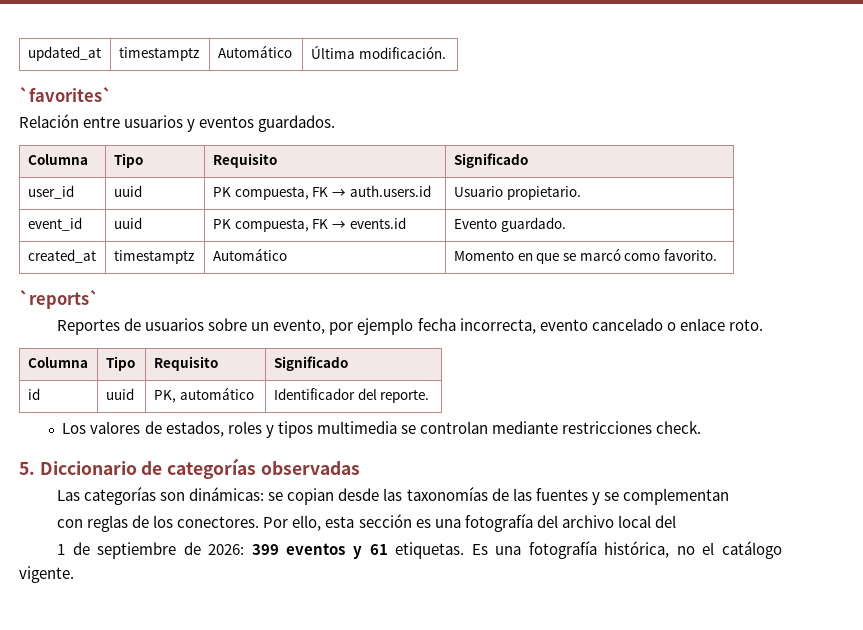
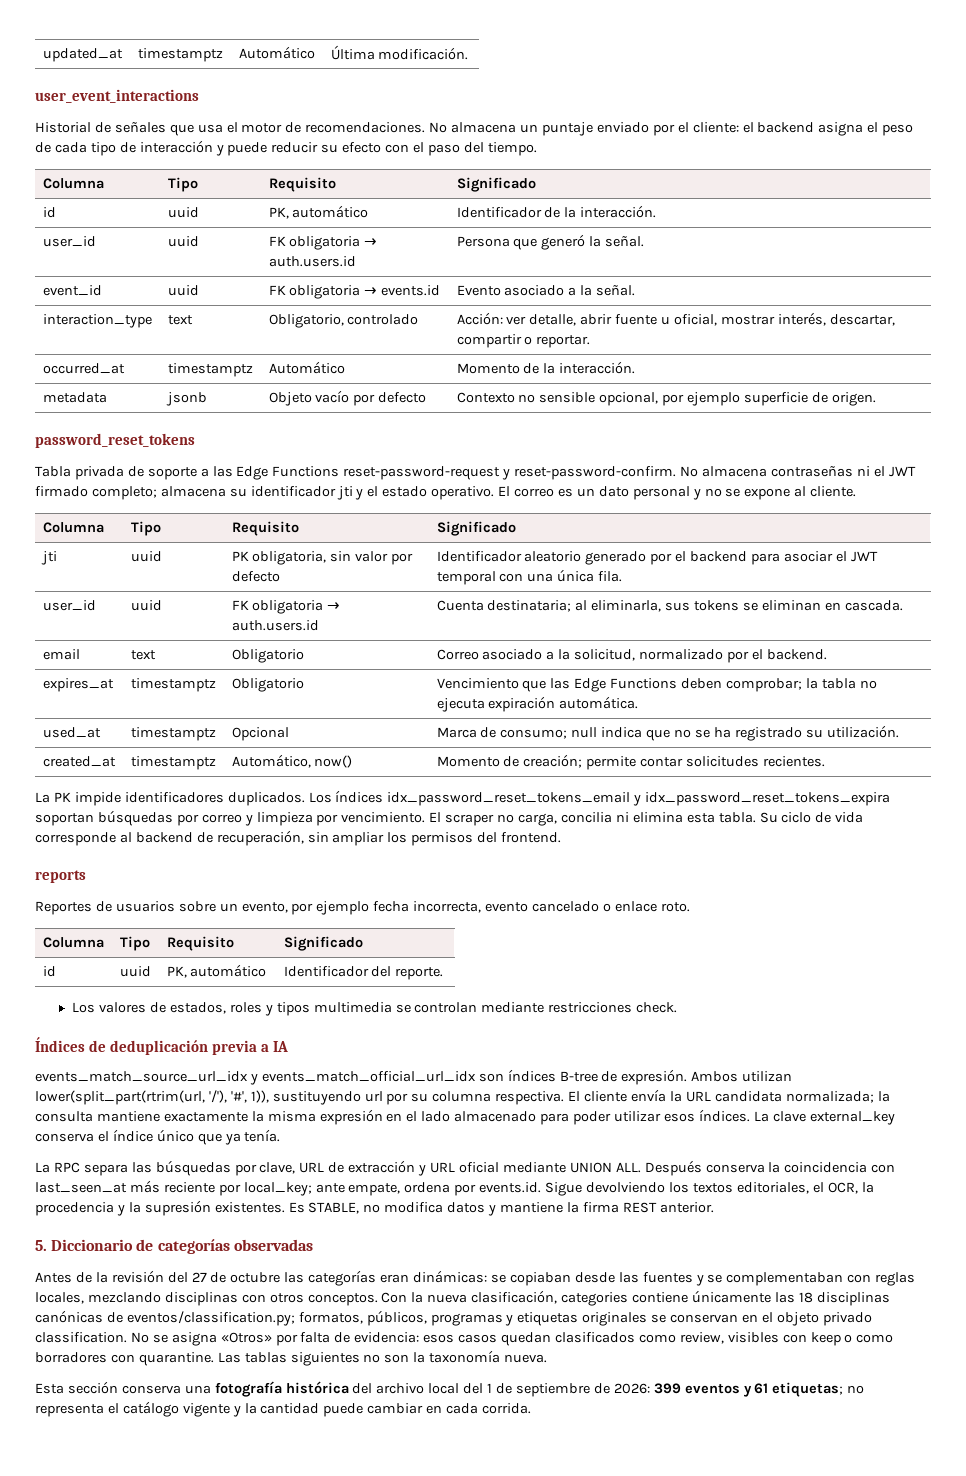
[19,87,112,102] [19,114,336,132] [27,154,88,165] [113,153,143,168] [212,153,277,168] [453,153,528,168] [27,185,74,199] [113,185,142,197] [212,185,431,200] [453,186,581,200] `favorites` // Relación entre usuarios y eventos guardados. // Columna | Tipo | Requisito | Significado // user_id | uuid | PK compuesta, FK → auth.users.id | Usuario propietario. -> [35,89,199,103] [35,122,914,136] [35,140,537,156] [42,178,104,189] [167,177,198,192] [268,177,336,192] [456,177,536,192] [42,207,56,218] [167,207,199,218] [268,205,369,219] [456,205,657,218] [42,236,96,247] [167,236,199,247] [268,236,378,250] [268,256,356,267] [456,234,645,250] user_event_interactions // Historial de señales que usa el motor de recomendaciones. No almacena un puntaje enviado por el cliente: el backend asigna el peso de cada tipo de interacción y puede reducir su efecto con el paso del tiempo. // Columna | Tipo | Requisito | Significado // id | uuid | PK, automático | Identificador de la interacción. // user_id | uuid | FK obligatoria → auth.users.id | Persona que generó la señal.
[212,218,329,232] PK compuesta, FK -> [268,285,361,299] FK obligatoria
[500,217,566,232] [27,249,96,263] [113,250,195,264] [212,248,287,261] [453,248,717,264] [19,290,99,309] guardado. // created_at | timestamptz | Automático | Momento en que se marcó como favorito. // `reports` -> [504,285,636,296] [42,314,152,328] [167,315,193,325] [268,314,419,328] [456,312,895,326] [456,334,591,348] [42,363,125,374] [167,363,253,377] [268,361,345,374] [456,361,636,374] [42,392,107,403] [165,392,207,406] [268,390,427,406] [456,392,876,406] [35,433,195,448] [35,466,916,480] [35,486,857,500] [42,522,104,533] [130,521,161,536] [231,521,299,536] [436,521,516,536] [40,551,57,565] [130,551,162,562] [231,551,414,565] [231,571,280,582] [436,551,878,565] [436,569,623,585] [42,600,96,611] [130,600,162,611] [231,600,341,614] [231,620,319,631] [436,600,903,612] [42,649,80,660] [130,650,156,660] [231,649,304,663] [436,649,827,663] [42,678,114,692] [130,678,216,692] [231,678,304,692] [436,678,877,692] [436,696,639,712] [42,727,101,738] [130,727,216,741] [231,727,289,741] [436,725,899,741] [42,756,116,767] [130,756,216,770] [231,754,353,768] [436,754,826,770] [35,790,891,806] [35,810,864,826] [35,830,562,846] [35,870,86,883] asociado a la señal. // interaction_type | text | Obligatorio, controlado | Acción: ver detalle, abrir fuente u oficial, mostrar interés, descartar, compartir o reportar. // occurred_at | timestamptz | Automático | Momento de la interacción. // metadata | jsonb | Objeto vacío por defecto | Contexto no sensible opcional, por ejemplo superficie de origen. // password_reset_tokens // Tabla privada de soporte a las Edge Functions reset-password-request y reset-password-confirm. No almacena contraseñas ni el JWT firmado completo; almacena su identificador jti y el estado operativo. El correo es un dato personal y no se expone al cliente. // Columna | Tipo | Requisito | Significado // jti | uuid | PK obligatoria, sin valor por defecto | Identificador aleatorio generado por el backend para asociar el JWT temporal con una única fila. // user_id | uuid | FK obligatoria → auth.users.id | Cuenta destinataria; al eliminarla, sus tokens se eliminan en cascada. // email | text | Obligatorio | Correo asociado a la solicitud, normalizado por el backend. // expires_at | timestamptz | Obligatorio | Vencimiento que las Edge Functions deben comprobar; la tabla no ejecuta expiración automática. // used_at | timestamptz | Opcional | Marca de consumo; null indica que no se ha registrado su utilización. // created_at | timestamptz | Automático, now() | Momento de creación; permite contar solicitudes recientes. // La PK impide identificadores duplicados. Los índices idx_password_reset_tokens_email y idx_password_reset_tokens_expira soportan búsquedas por correo y limpieza por vencimiento. El scraper no carga, concilia ni elimina esta tabla. Su ciclo de vida corresponde al backend de recuperación, sin ampliar los permisos del frontend. // reports
(702, 427) none -> [35,1037,289,1055] [35,1069,793,1085] [35,1089,890,1105] [35,1109,895,1125] [35,1129,281,1145] [35,1160,896,1176] [35,1180,874,1196] [35,1200,714,1216] // Índices de deduplicación previa a IA // events_match_source_url_idx y events_match_official_url_idx son índices B-tree de expresión. Ambos utilizan lower(split_part(rtrim(url, '/'), '#', 1)), sustituyendo url por su columna respectiva. El cliente envía la URL candidata normalizada; la consulta mantiene exactamente la misma expresión en el lado almacenado para poder utilizar esos índices. La clave external_key conserva el índice único que ya tenía. // La RPC separa las búsquedas por clave, URL de extracción y URL oficial mediante UNION ALL. Después conserva la coincidencia con last_seen_at más reciente por local_key; ante empate, ordena por events.id. Sigue devolviendo los textos editoriales, el OCR, la procedencia y la supresión existentes. Es STABLE, no modifica datos y mantiene la firma REST anterior.
[57,487,186,505] Las categorías son -> [35,1270,410,1286] Antes de la revisión del 27 de octubre las categorías eran
[287,488,335,505] copian -> [509,1272,571,1286] copiaban
[406,487,532,501] taxonomías de las -> (639, 1277) none
[622,488,729,505] complementan // -> [726,1272,844,1286] complementaban
[132,514,533,532] de los conectores. Por ello, esta sección es una fotografía -> [35,1290,890,1306] [35,1310,872,1326] [35,1332,894,1346] [35,1350,548,1366] [35,1381,349,1397] locales, mezclando disciplinas con otros conceptos. Con la nueva clasificación, categories contiene únicamente las 18 disciplinas canónicas de eventos/classification.py; formatos, públicos, programas y etiquetas originales se conservan en el objeto privado classification. No se asigna «Otros» por falta de evidencia: esos casos quedan clasificados como review, visibles con keep o como borradores con quarantine. Las tablas siguientes no son la taxonomía nueva. // Esta sección conserva una fotografía histórica
(676, 521) // -> (484, 1388) none
[395,541,782,559] [19,566,74,583] etiquetas. Es una fotografía histórica, no el catálogo vigente. -> [772,1382,865,1397] [35,1401,532,1417] etiquetas; no representa el catálogo vigente y la cantidad puede cambiar en cada corrida.

